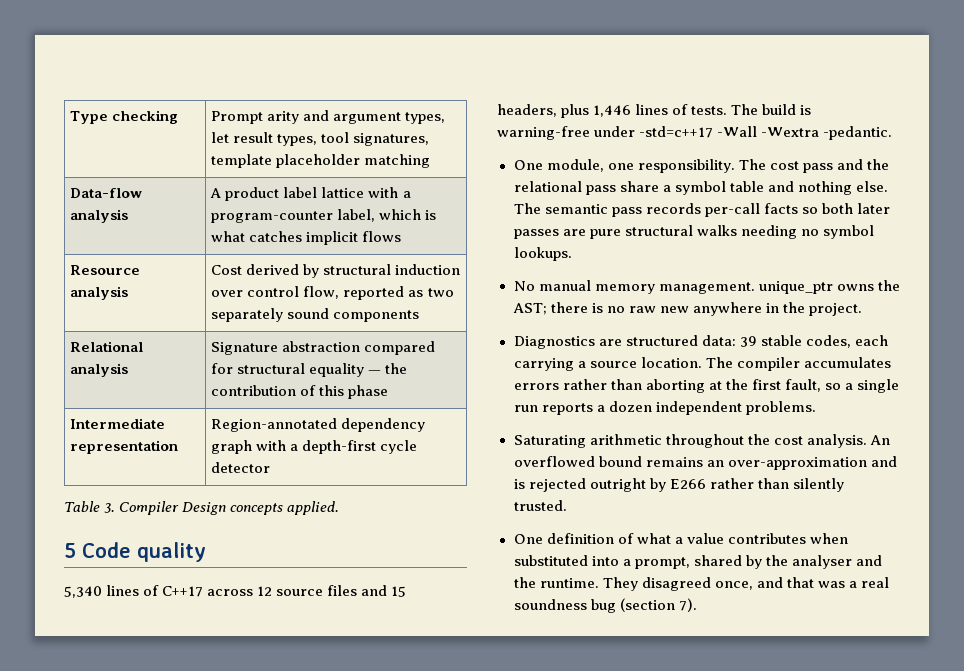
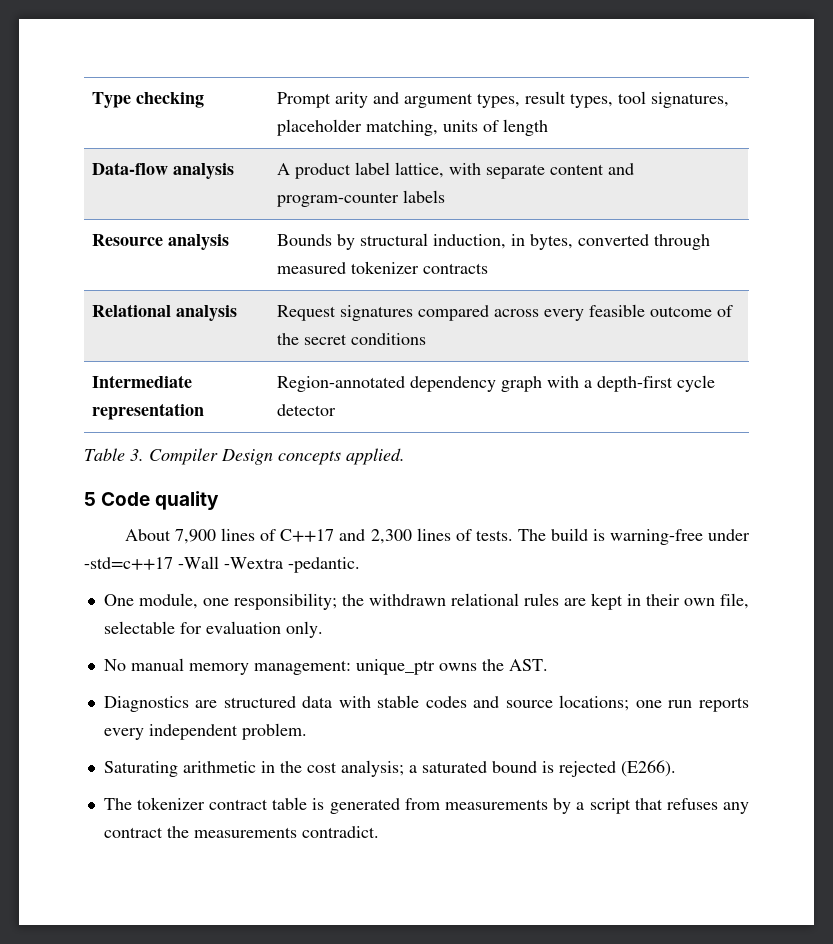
[211,132,230,143] let -> (521, 100) none
[211,154,431,168] template placeholder matching -> [277,119,549,136] placeholder matching, units of length
[321,187,411,198] [211,209,437,223] [211,231,402,245] [70,265,141,275] [70,286,129,300] [211,264,461,278] [211,286,454,300] [211,308,420,322] [70,341,144,352] [70,363,129,377] [211,341,436,355] [211,363,408,377] [211,385,389,399] lattice with a program-counter label, which is what catches implicit flows // Resource analysis | Cost derived by structural induction over control flow, reported as two separately sound components // Relational analysis | Signature abstraction compared for structural equality — the contribution of this phase -> [395,162,635,179] [277,190,446,207] [92,234,230,250] [277,233,711,250] [277,261,489,274] [92,304,238,321] [277,304,734,321] [277,333,427,345] lattice, with separate content and program-counter labels // Resource analysis | Bounds by structural induction, in bytes, converted through measured tokenizer contracts // Relational analysis | Request signatures compared across every feasible outcome of the secret conditions
[64,586,102,598] 5,340 -> [125,529,217,544] About 7,900
[207,585,407,597] [497,104,632,118] across 12 source files and 15 headers, plus 1,446 -> [339,529,412,544] and 2,300
[637,159,889,173] [513,181,888,195] [513,203,890,217] [513,225,874,239] [513,247,572,261] responsibility. The cost pass and the relational pass share a symbol table and nothing else. The semantic pass records per-call facts so both later passes are pure structural walks needing no symbol lookups. -> [233,593,749,610] [103,621,323,638] responsibility; the withdrawn relational rules are kept in their own file, selectable for evaluation only.
[658,282,755,294] management. -> [253,660,351,675] management:
[512,302,862,316] [513,335,888,349] [513,357,891,371] [513,379,900,393] [513,401,816,415] AST; there is no raw new anywhere in the project. // Diagnostics are structured data: 39 stable codes, each carrying a source location. The compiler accumulates errors rather than aborting at the first fault, so a single run reports a dozen independent problems. -> [508,659,548,671] [103,695,749,712] [103,723,307,740] AST. // Diagnostics are structured data with stable codes and source locations; one run reports every independent problem.
[665,434,744,448] throughout -> [260,761,275,773] in
[806,434,890,448] [513,456,897,470] [513,478,844,492] [513,500,567,511] [513,533,848,544] [513,555,882,569] [513,577,889,591] [513,598,697,613] analysis. An overflowed bound remains an over-approximation and is rejected outright by E266 rather than silently trusted. // One definition of what a value contributes when substituted into a prompt, shared by the analyser and the runtime. They disagreed once, and that was a real soundness bug (section 7). -> [340,760,676,777] [103,797,749,814] [103,826,379,838] analysis; a saturated bound is rejected (E266). // The tokenizer contract table is generated from measurements by a script that refuses any contract the measurements contradict.

